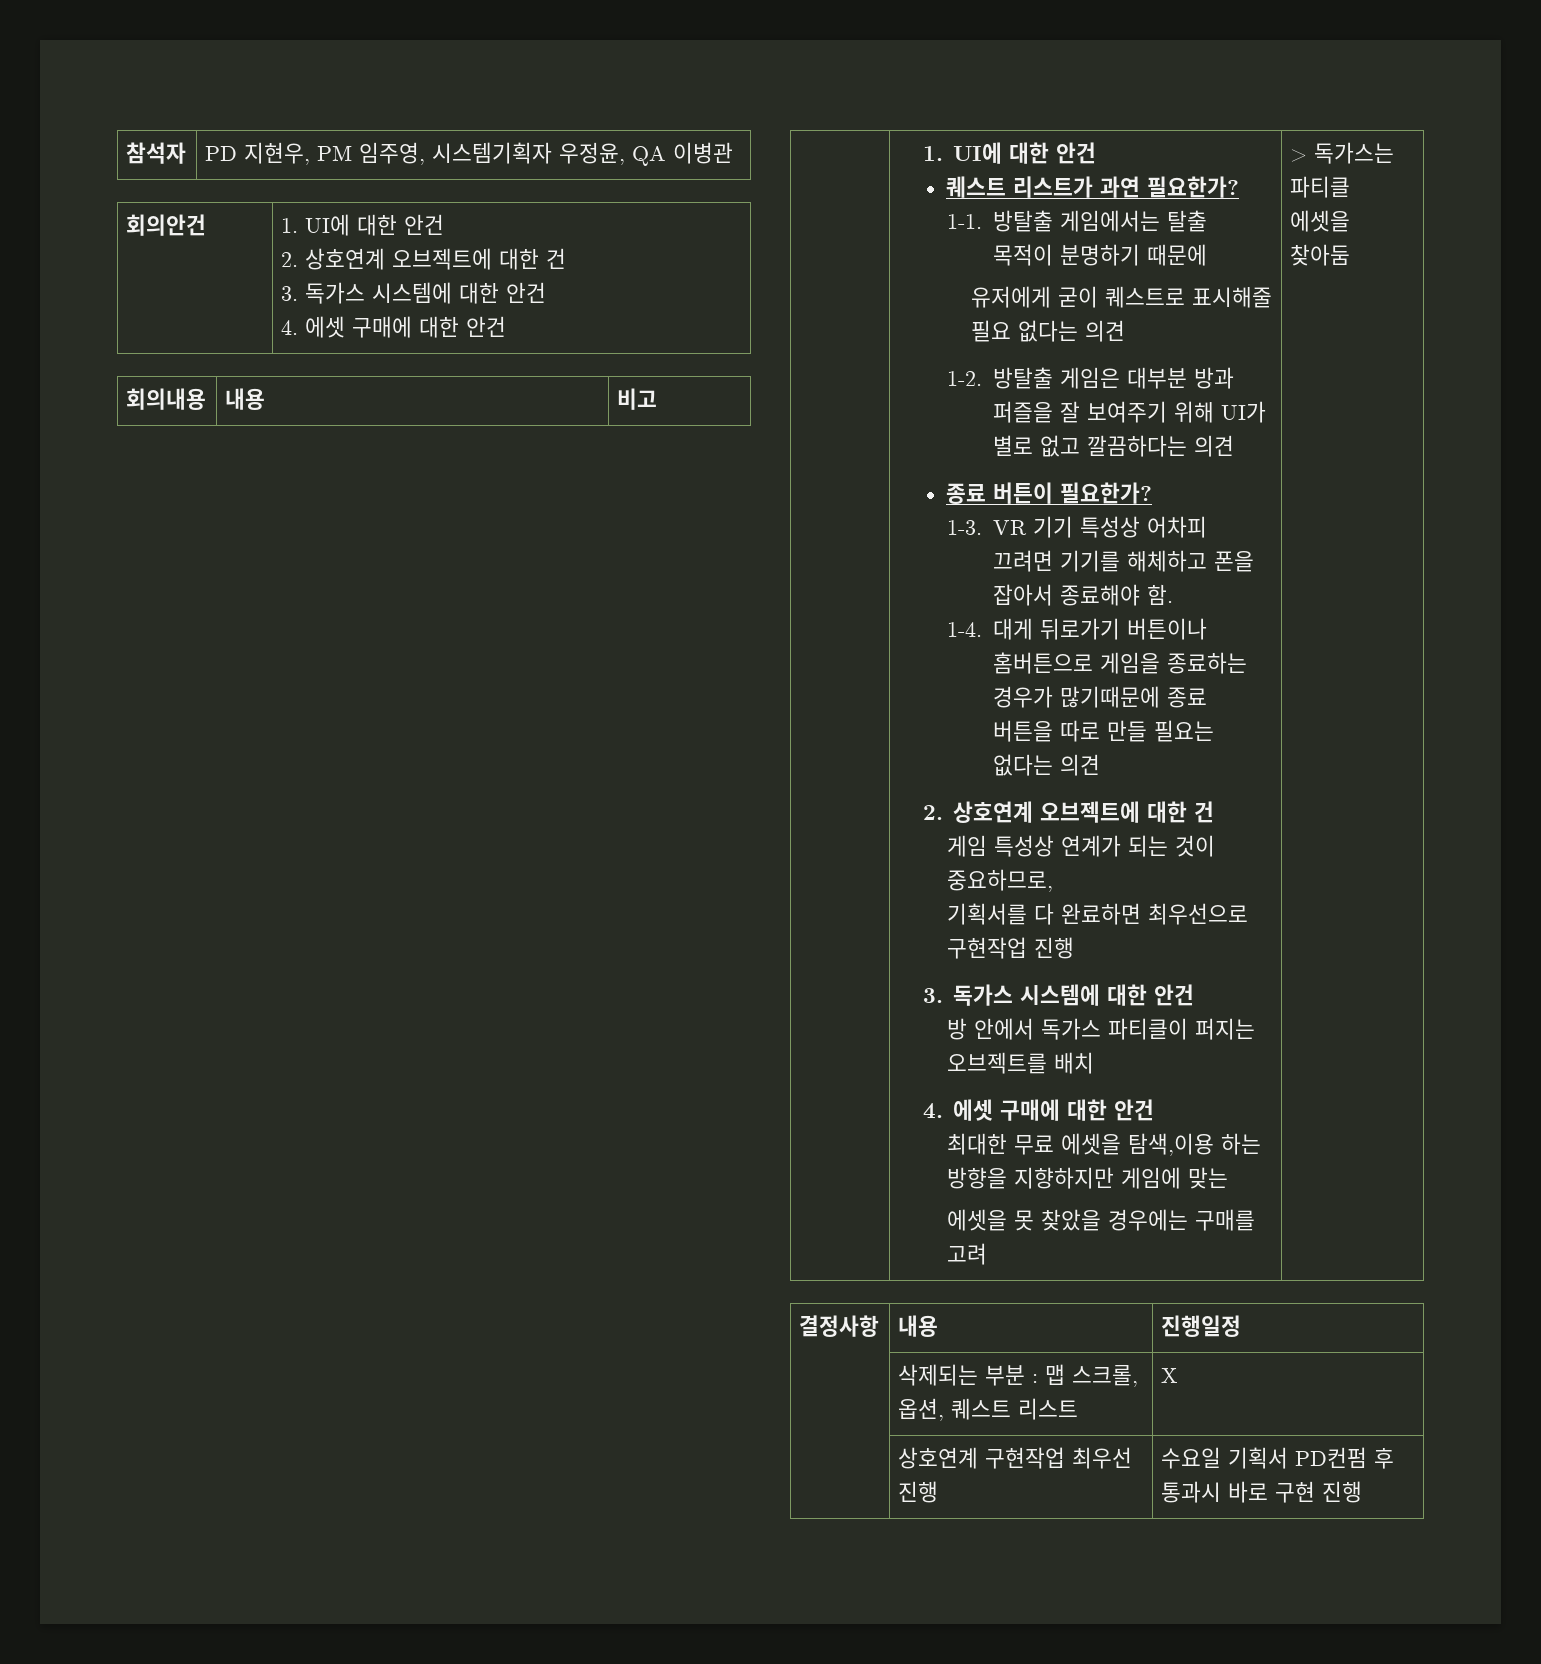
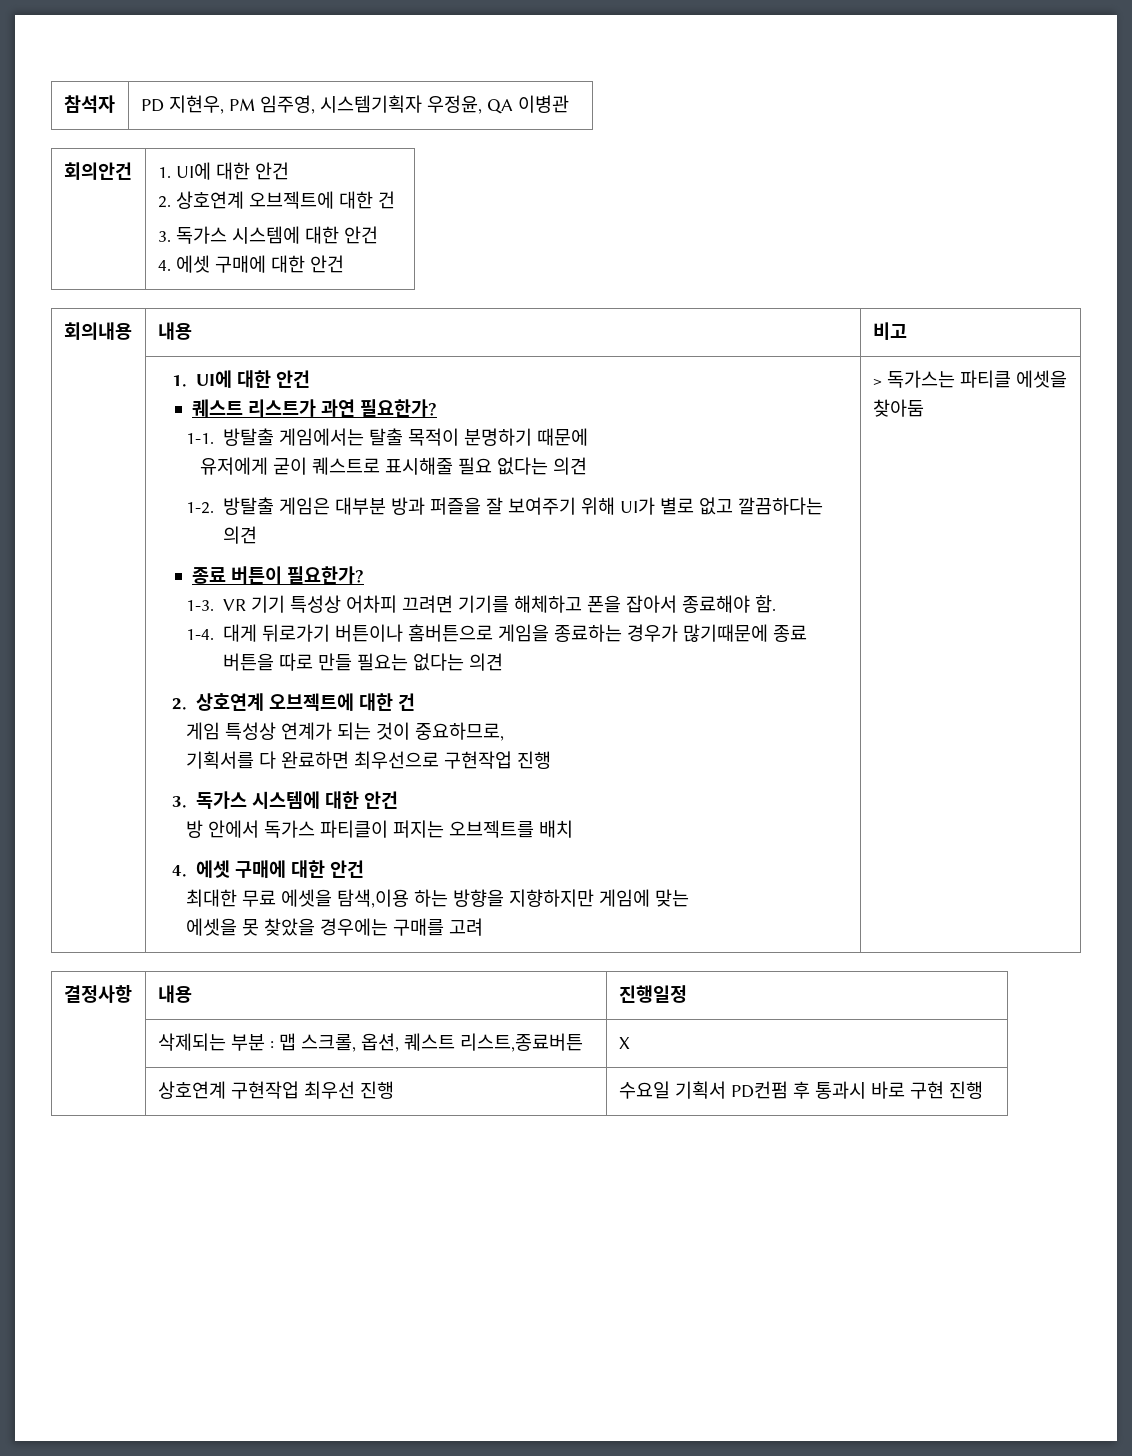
[1018,1398,1079,1420] 리스트 -> [459,1033,583,1052] 리스트,종료버튼

